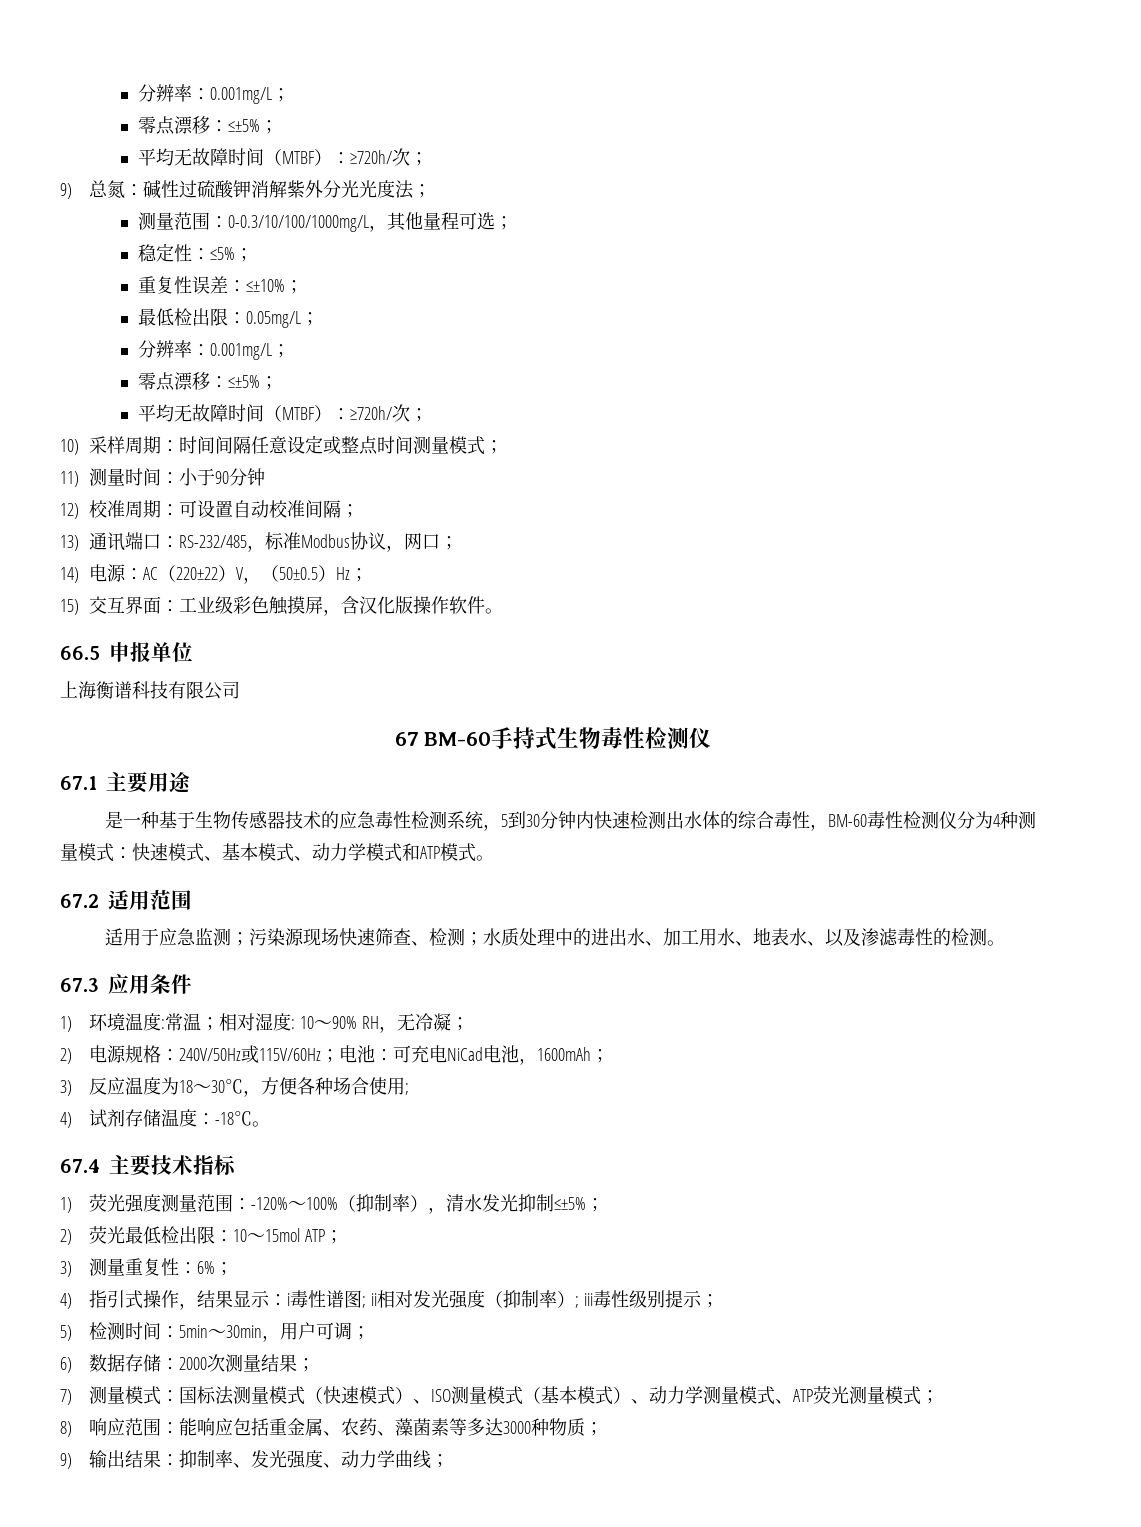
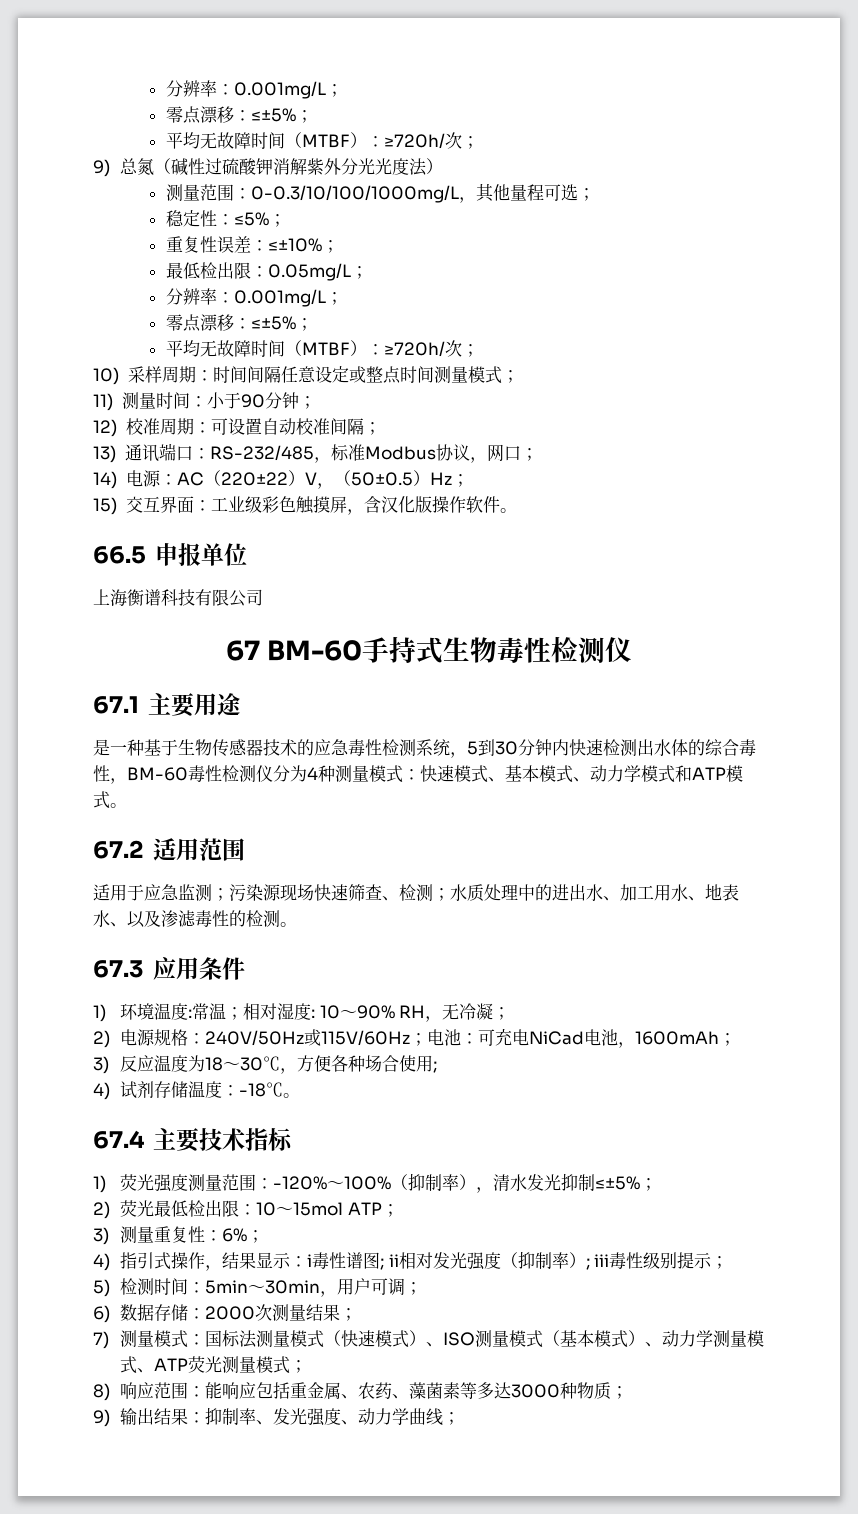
[124,184,143,196] ： -> [154,158,172,174] （
[412,184,431,198] ； -> [426,158,444,174] ）
(265, 477) none -> [298,396,316,409] ；

